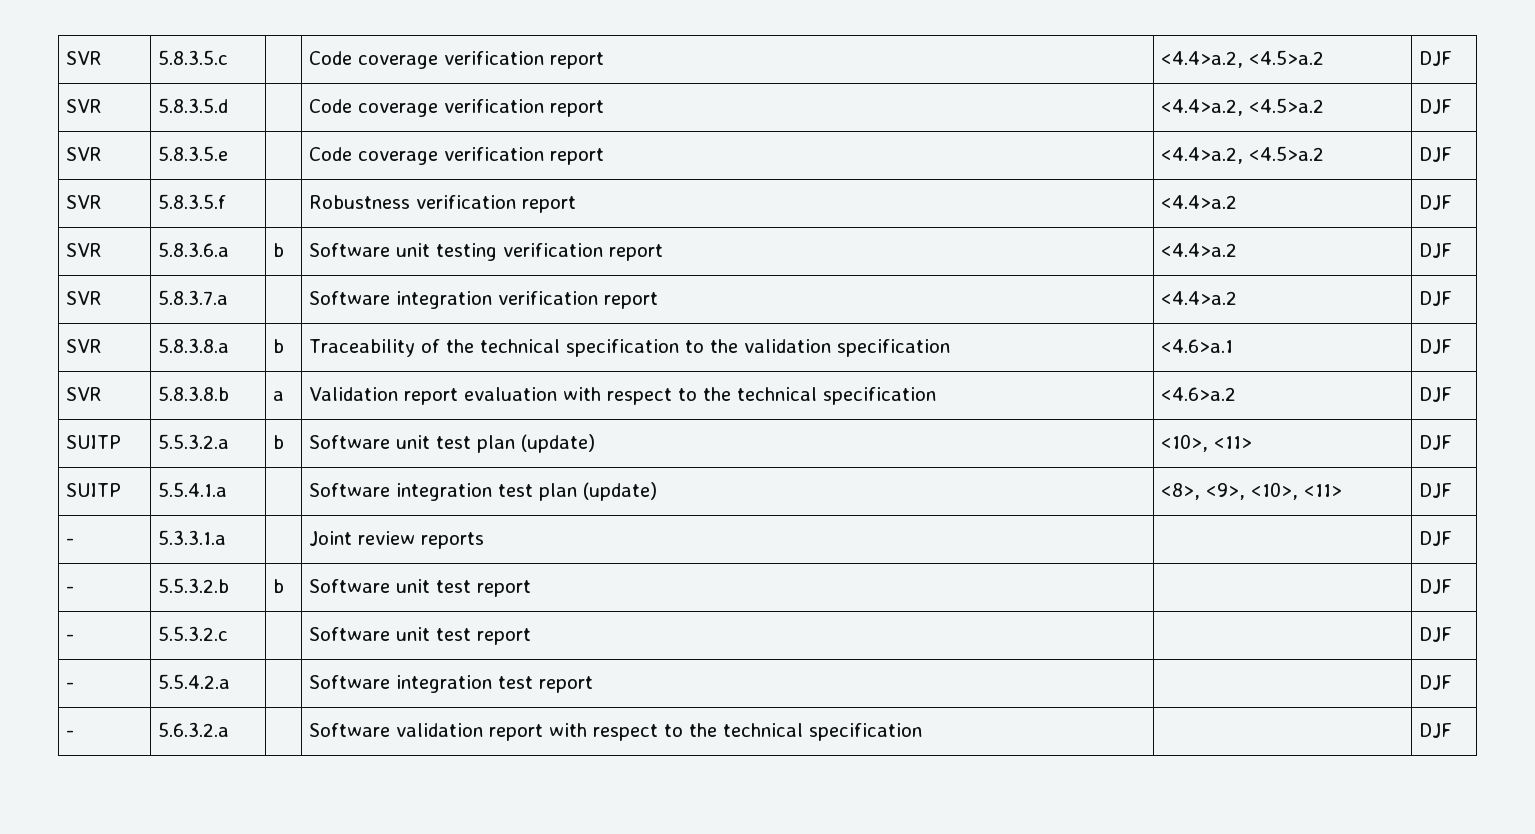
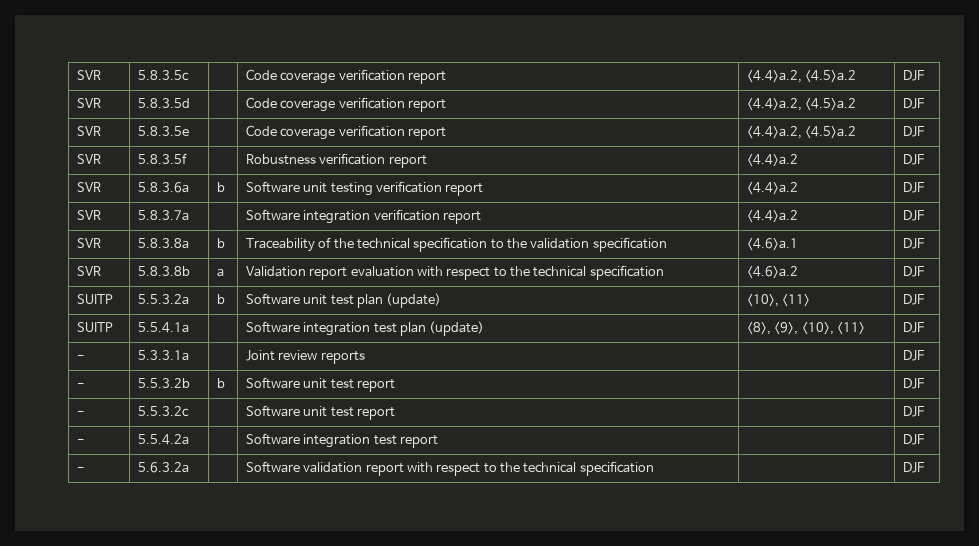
[66,51,103,65] [158,50,229,65] [309,51,605,69] [1161,50,1325,68] [1419,51,1453,66] [66,99,103,113] [158,98,229,113] [309,99,605,117] [1161,98,1325,116] [1419,99,1453,114] [66,147,103,161] [158,146,229,161] [309,147,605,165] [1161,146,1325,164] [1419,147,1453,162] [66,195,103,209] [158,194,227,209] SVR | 5.8.3.5.c | | Code coverage verification report | <4.4>a.2, <4.5>a.2 | DJF // SVR | 5.8.3.5.d | | Code coverage verification report | <4.4>a.2, <4.5>a.2 | DJF // SVR | 5.8.3.5.e | | Code coverage verification report | <4.4>a.2, <4.5>a.2 | DJF // SVR | 5.8.3.5.f -> [76,70,101,80] [137,70,189,81] [245,69,446,84] [746,70,857,83] [902,70,924,81] [76,98,101,108] [137,98,190,108] [245,97,446,112] [746,98,857,111] [902,98,924,109] [76,126,101,136] [137,126,189,136] [245,125,446,140] [746,126,857,139] [902,126,924,137] [76,154,101,164] [137,153,187,164] SVR | 5.8.3.5c | | Code coverage verification report | <4.4>a.2, <4.5>a.2 | DJF // SVR | 5.8.3.5d | | Code coverage verification report | <4.4>a.2, <4.5>a.2 | DJF // SVR | 5.8.3.5e | | Code coverage verification report | <4.4>a.2, <4.5>a.2 | DJF // SVR | 5.8.3.5f
[158,242,230,257] 5.8.3.6.a -> [137,182,189,193] 5.8.3.6a
[158,290,229,305] 5.8.3.7.a -> [137,210,189,221] 5.8.3.7a
[158,338,230,353] 5.8.3.8.a -> [137,238,189,249] 5.8.3.8a
[158,386,230,401] 5.8.3.8.b -> [137,266,190,276] 5.8.3.8b
[158,434,230,449] 5.5.3.2.a -> [137,294,189,305] 5.5.3.2a
[158,482,228,497] 5.5.4.1.a -> [137,322,189,333] 5.5.4.1a
[158,530,227,545] 5.3.3.1.a -> [137,350,189,361] 5.3.3.1a
[158,578,230,593] 5.5.3.2.b -> [137,378,190,388] 5.5.3.2b
[158,626,229,641] [309,627,532,645] [1419,627,1453,642] [66,682,75,689] [158,674,231,689] 5.5.3.2.c | | Software unit test report | | DJF // - | 5.5.4.2.a -> [137,406,189,417] [245,405,395,420] [902,406,924,417] [76,439,85,444] [137,434,189,445] 5.5.3.2c | | Software unit test report | | DJF // - | 5.5.4.2a
[158,722,230,737] 5.6.3.2.a -> [137,462,189,473] 5.6.3.2a

